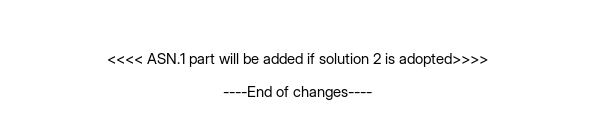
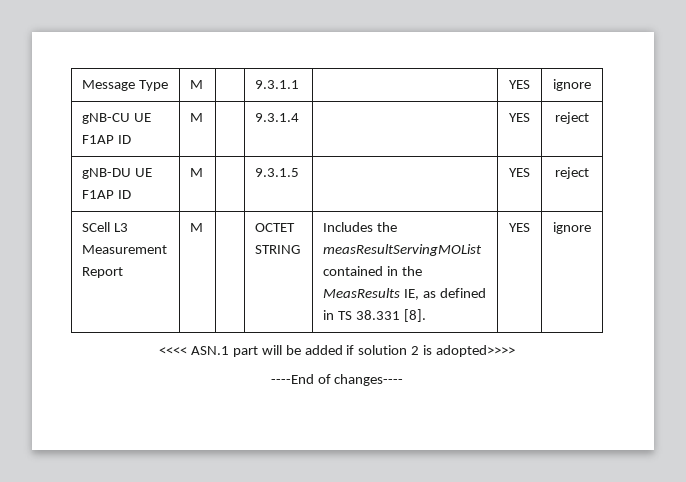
(106, 60) none -> [81,80,168,91] [189,80,203,89] [254,80,299,89] [509,80,530,89] [553,79,591,91] [81,113,151,124] [81,135,131,144] [189,113,203,122] [254,113,299,122] [509,113,530,122] [555,112,589,124] [81,168,152,179] [81,190,131,199] [189,168,203,177] [254,168,299,177] [509,168,530,177] [555,167,589,179] [81,222,128,232] [81,245,167,254] [81,267,123,278] [189,223,203,232] [254,223,295,232] [254,245,300,254] [322,222,397,232] [322,244,482,256] [322,266,422,276] [322,288,486,300] [322,309,426,322] [509,223,530,232] [553,222,591,234] Message Type | M | | 9.3.1.1 | | YES | ignore // gNB-CU UE F1AP ID | M | | 9.3.1.4 | | YES | reject // gNB-DU UE F1AP ID | M | | 9.3.1.5 | | YES | reject // SCell L3 Measurement Report | M | | OCTET STRING | Includes the measResultServingMOList contained in the MeasResults IE, as defined in TS 38.331 [8]. | YES | ignore //

